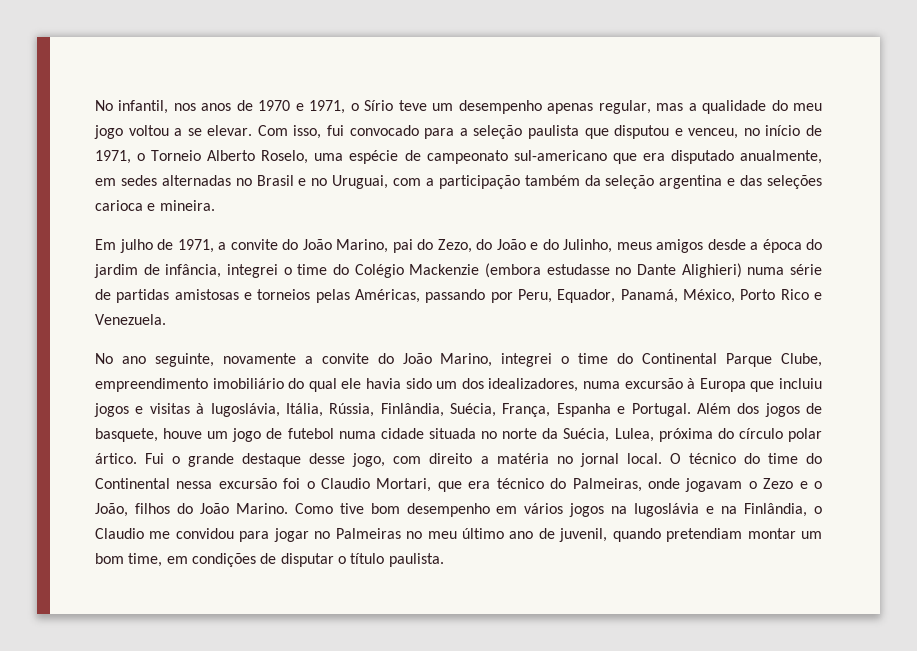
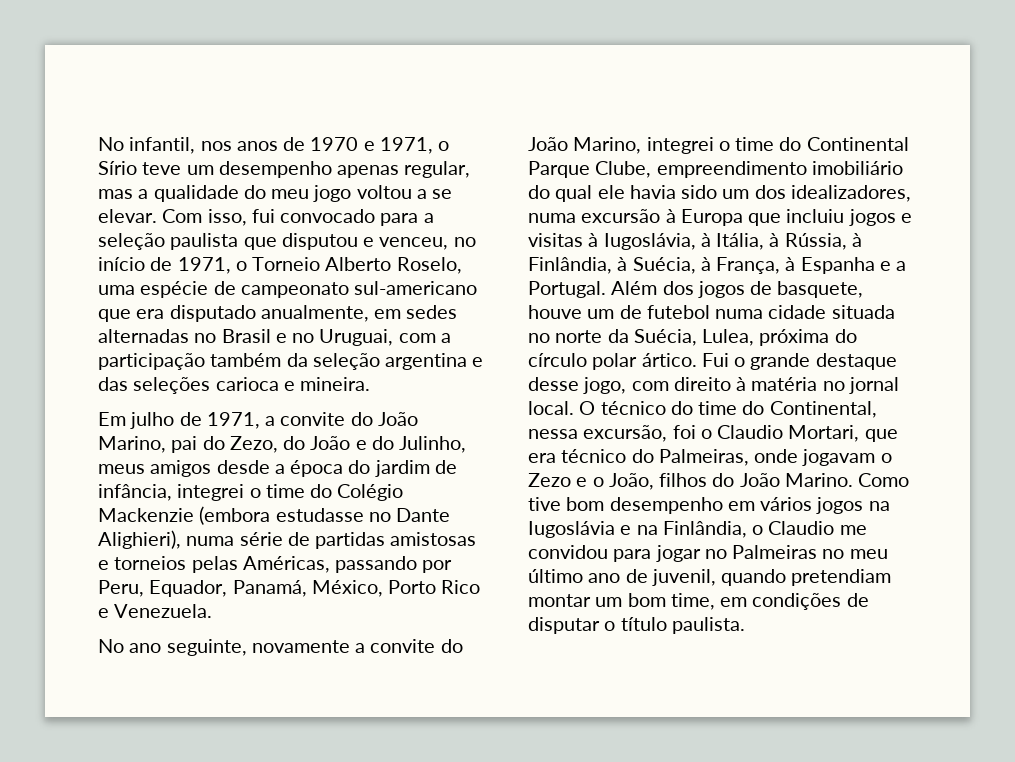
[681,263,742,278] Alighieri) -> [98,530,181,549] Alighieri),
[285,403,551,417] Itália, Rússia, Finlândia, Suécia, França, -> [700,233,862,250] [528,257,796,274] à Itália, à Rússia, à Finlândia, à Suécia, à França, à
(626, 410) none -> [896,261,907,271] a
[232,428,262,442] jogo -> (615, 314) none
[480,456,489,464] a -> [736,377,747,391] à
[95,478,277,489] Continental nessa excursão -> [769,401,877,418] [528,425,668,442] Continental, nessa excursão,

